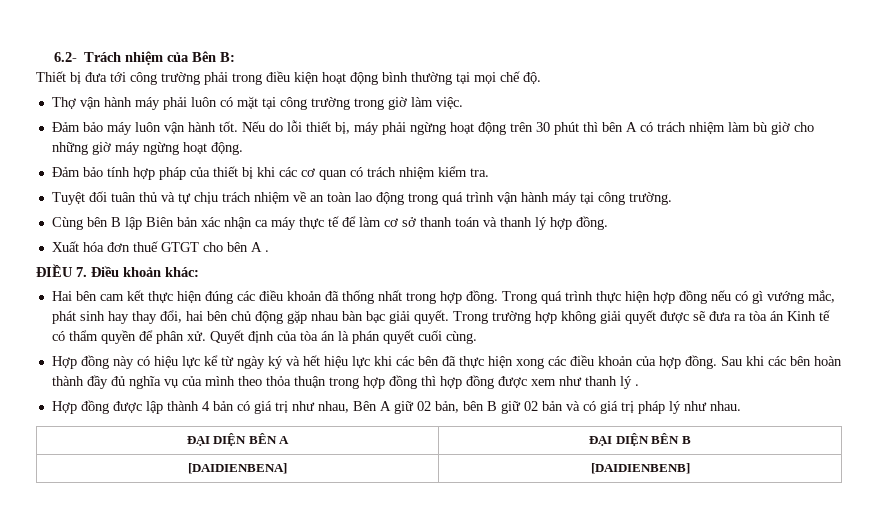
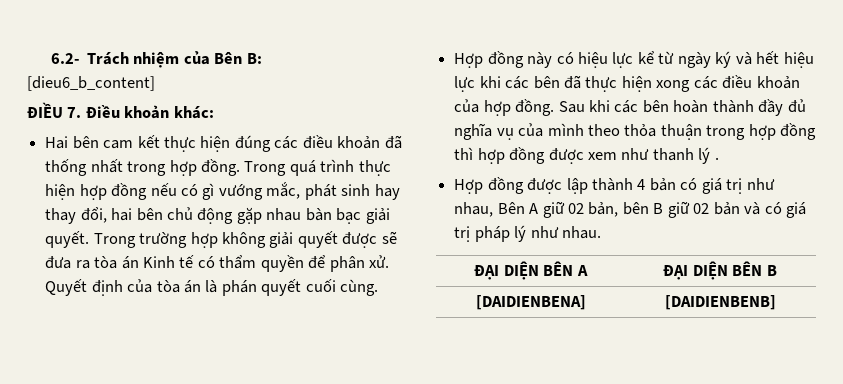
[36,71,541,85] [51,96,463,110] [51,120,814,135] [51,142,243,155] [51,166,489,180] [51,191,672,205] [51,216,608,230] [51,241,269,252] Thiết bị đưa tới công trường phải trong điều kiện hoạt động bình thường tại mọi chế độ. // Thợ vận hành máy phải luôn có mặt tại công trường trong giờ làm việc. // Đảm bảo máy luôn vận hành tốt. Nếu do lỗi thiết bị, máy phải ngừng hoạt động trên 30 phút thì bên A có trách nhiệm làm bù giờ cho những giờ máy ngừng hoạt động. // Đảm bảo tính hợp pháp của thiết bị khi các cơ quan có trách nhiệm kiểm tra. // Tuyệt đối tuân thủ và tự chịu trách nhiệm về an toàn lao động trong quá trình vận hành máy tại công trường. // Cùng bên B lập Biên bản xác nhận ca máy thực tế để làm cơ sở thanh toán và thanh lý hợp đồng. // Xuất hóa đơn thuế GTGT cho bên A . -> [27,76,155,91] [dieu6_b_content]

